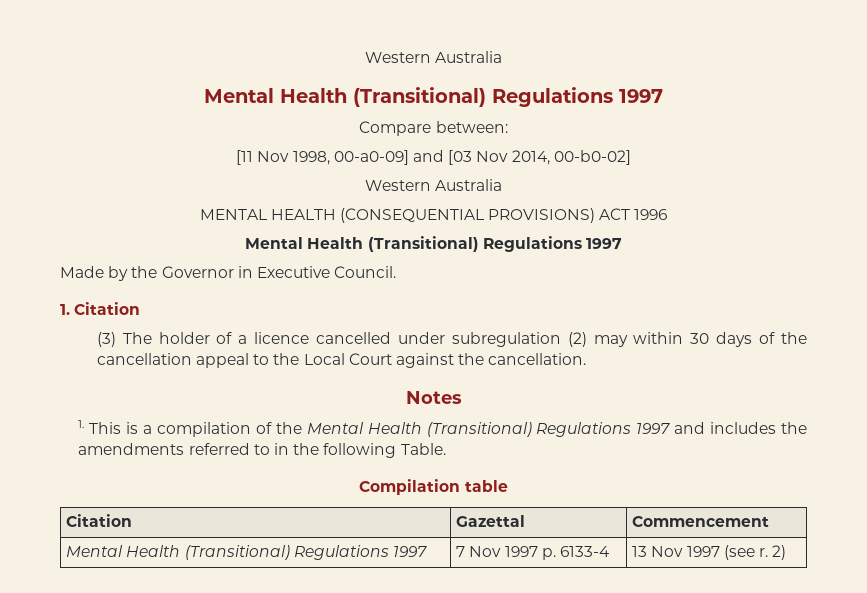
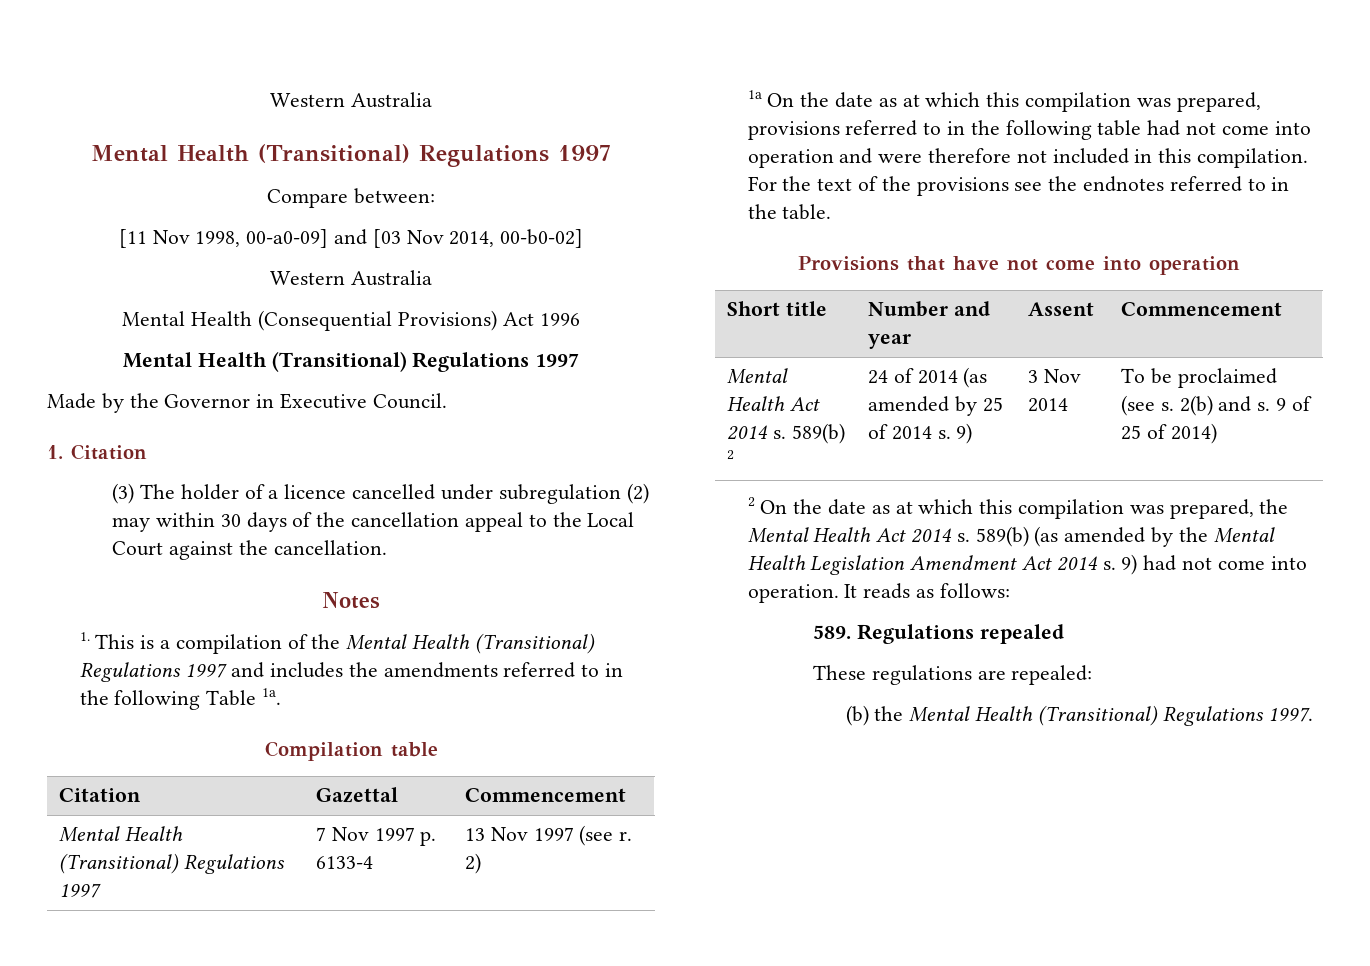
[199,208,631,223] MENTAL HEALTH (CONSEQUENTIAL PROVISIONS) ACT -> [122,310,534,331] Mental Health (Consequential Provisions) Act
[400,443,446,455] Table. -> [206,688,282,706] Table 1a.
(787, 552) none -> [747,90,1261,112] [747,120,1311,140] [747,148,1309,168] [747,176,1290,196] [747,204,832,220] [798,256,1240,275] [726,301,827,316] [867,301,990,317] [867,334,911,349] [1027,302,1094,316] [1120,302,1282,316] [726,368,788,384] [726,396,820,411] [726,423,845,444] [726,450,734,460] [867,367,988,388] [867,396,1003,416] [867,423,973,444] [1027,369,1081,383] [1027,398,1068,412] [1120,368,1277,388] [1120,395,1312,416] [1120,423,1217,444] [747,497,1289,519] [747,526,1275,547] [747,554,1307,575] [747,583,1010,603] [812,624,1064,644] [812,665,1093,685] [845,705,1314,726] // 1a On the date as at which this compilation was prepared, provisions referred to in the following table had not come into operation and were therefore not included in this compilation. For the text of the provisions see the endnotes referred to in the table. // Provisions that have not come into operation // Short title | Number and year | Assent | Commencement // Mental Health Act 2014 s. 589(b) 2 | 24 of 2014 (as amended by 25 of 2014 s. 9) | 3 Nov 2014 | To be proclaimed (see s. 2(b) and s. 9 of 25 of 2014) // 2 On the date as at which this compilation was prepared, the Mental Health Act 2014 s. 589(b) (as amended by the Mental Health Legislation Amendment Act 2014 s. 9) had not come into operation. It reads as follows: // 589. Regulations repealed // These regulations are repealed: // (b) the Mental Health (Transitional) Regulations 1997.

